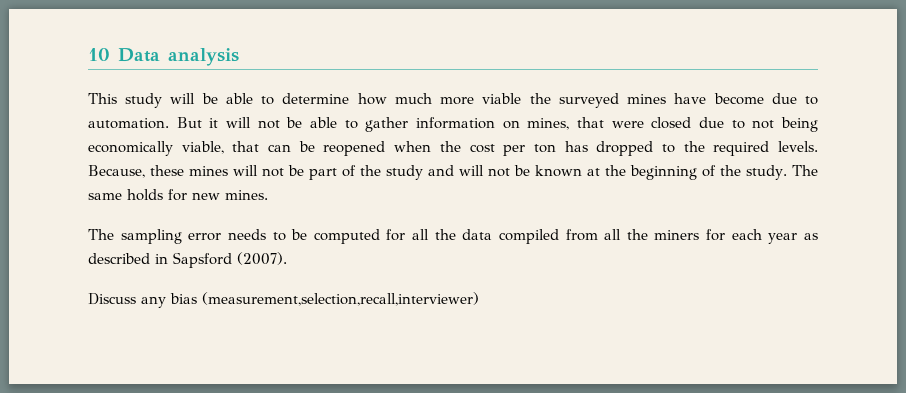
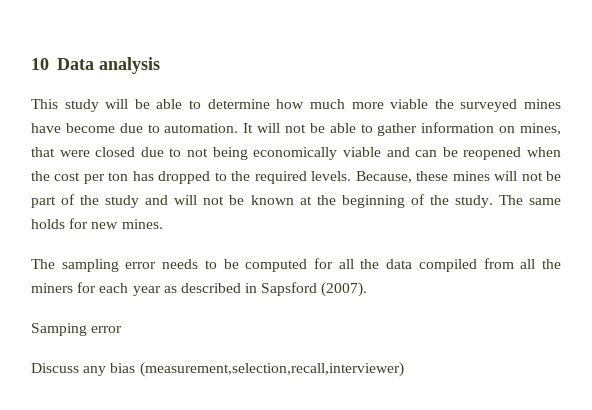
[176,117,219,128] But it -> [243,123,254,133] It
[181,141,260,154] viable, that -> [342,147,410,157] viable and
(287, 258) none -> [31,323,123,336] // Samping error

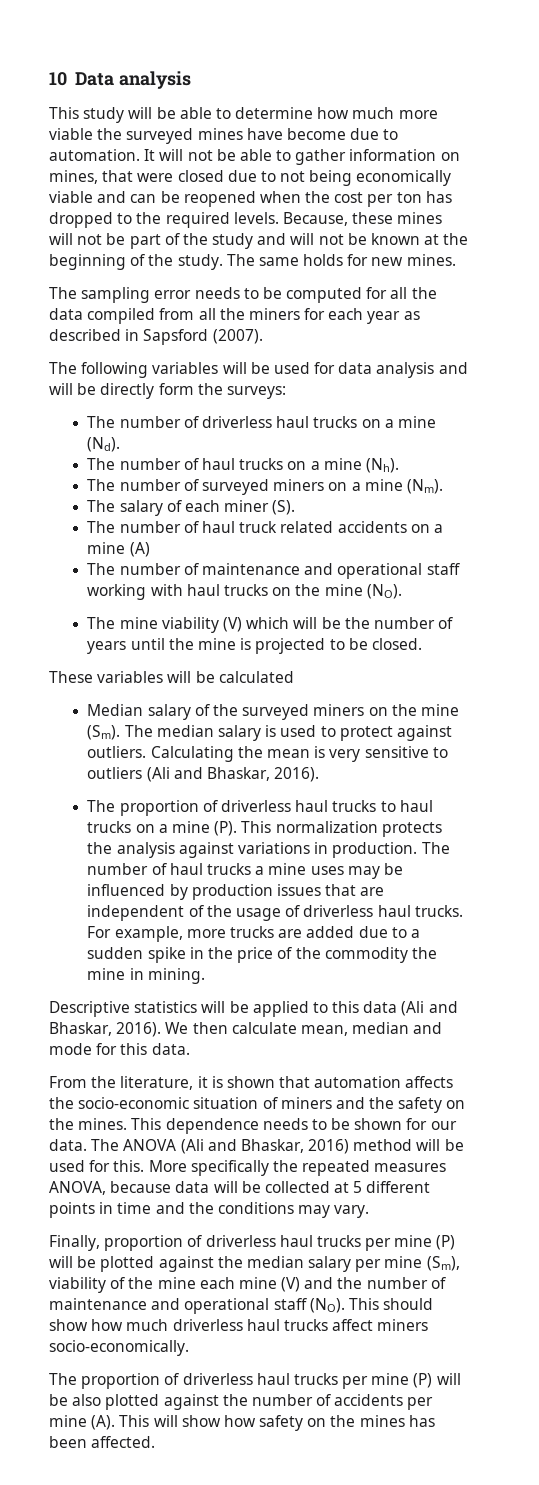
[31,323,123,336] [31,362,404,377] Samping error // Discuss any bias (measurement,selection,recall,interviewer) -> [49,362,468,378] [49,383,286,399] [87,416,436,428] [87,437,121,452] [87,458,399,473] [87,479,443,495] [87,500,296,516] [87,521,443,533] [87,542,150,557] [87,563,460,579] [87,584,402,600] [87,617,454,633] [87,638,422,654] [49,671,294,683] [87,704,459,720] [87,725,452,741] [87,746,448,762] [87,767,320,782] [87,800,433,816] [87,821,442,837] [87,842,450,858] [87,863,403,879] [87,884,385,900] [87,905,463,921] [87,926,420,942] [87,947,437,963] [87,968,205,984] [49,1001,458,1017] [49,1022,443,1037] [49,1043,190,1055] [49,1076,454,1090] [49,1097,466,1113] [49,1118,457,1134] [49,1139,464,1154] [49,1160,447,1176] [49,1181,431,1195] [49,1202,370,1218] [49,1235,456,1251] [49,1256,460,1272] [49,1277,446,1293] [49,1298,434,1314] [49,1319,429,1331] [49,1340,189,1356] [49,1373,461,1389] [49,1394,434,1410] [49,1415,435,1431] [49,1436,156,1448] The following variables will be used for data analysis and will be directly form the surveys: // The number of driverless haul trucks on a mine (Nd). // The number of haul trucks on a mine (Nh). // The number of surveyed miners on a mine (Nm). // The salary of each miner (S). // The number of haul truck related accidents on a mine (A) // The number of maintenance and operational staff working with haul trucks on the mine (NO). // The mine viability (V) which will be the number of years until the mine is projected to be closed. // These variables will be calculated // Median salary of the surveyed miners on the mine (Sm). The median salary is used to protect against outliers. Calculating the mean is very sensitive to outliers (Ali and Bhaskar, 2016). // The proportion of driverless haul trucks to haul trucks on a mine (P). This normalization protects the analysis against variations in production. The number of haul trucks a mine uses may be influenced by production issues that are independent of the usage of driverless haul trucks. For example, more trucks are added due to a sudden spike in the price of the commodity the mine in mining. // Descriptive statistics will be applied to this data (Ali and Bhaskar, 2016). We then calculate mean, median and mode for this data. // From the literature, it is shown that automation affects the socio-economic situation of miners and the safety on the mines. This dependence needs to be shown for our data. The ANOVA (Ali and Bhaskar, 2016) method will be used for this. More specifically the repeated measures ANOVA, because data will be collected at 5 different points in time and the conditions may vary. // Finally, proportion of driverless haul trucks per mine (P) will be plotted against the median salary per mine (Sm), viability of the mine each mine (V) and the number of maintenance and operational staff (NO). This should show how much driverless haul trucks affect miners socio-economically. // The proportion of driverless haul trucks per mine (P) will be also plotted against the number of accidents per mine (A). This will show how safety on the mines has been affected.

